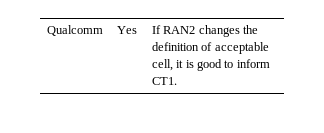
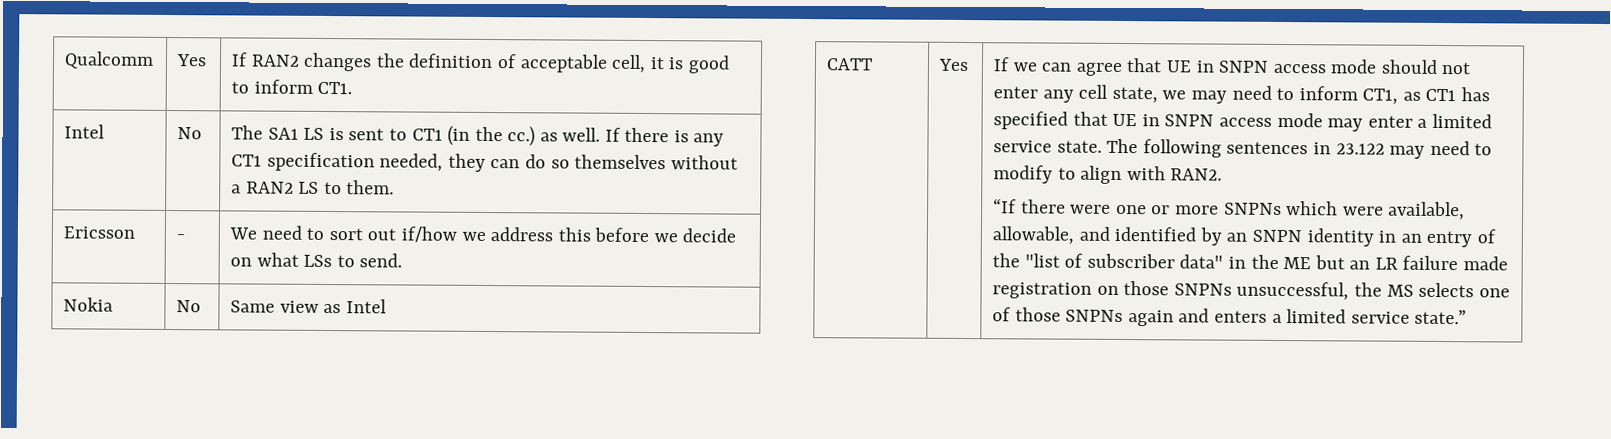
(177, 81) none -> [64,124,106,139] [177,127,203,140] [231,125,725,147] [231,152,738,172] [231,180,395,195] [63,226,136,239] [176,234,186,240] [229,225,737,243] [230,252,403,268] [63,297,114,312] [176,300,202,313] [230,299,387,314] [826,58,874,71] [938,58,970,72] [993,57,1472,76] [993,84,1490,105] [993,111,1492,132] [993,138,1493,159] [993,165,1223,184] [993,198,1466,221] [992,226,1496,248] [992,253,1508,271] [992,281,1510,301] [992,307,1468,327] // Intel | No | The SA1 LS is sent to CT1 (in the cc.) as well. If there is any CT1 specification needed, they can do so themselves without a RAN2 LS to them. // Ericsson | - | We need to sort out if/how we address this before we decide on what LSs to send. // Nokia | No | Same view as Intel // CATT | Yes | If we can agree that UE in SNPN access mode should not enter any cell state, we may need to inform CT1, as CT1 has specified that UE in SNPN access mode may enter a limited service state. The following sentences in 23.122 may need to modify to align with RAN2. // “If there were one or more SNPNs which were available, allowable, and identified by an SNPN identity in an entry of the "list of subscriber data" in the ME but an LR failure made registration on those SNPNs unsuccessful, the MS selects one of those SNPNs again and enters a limited service state.”

